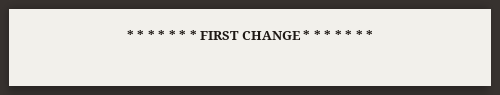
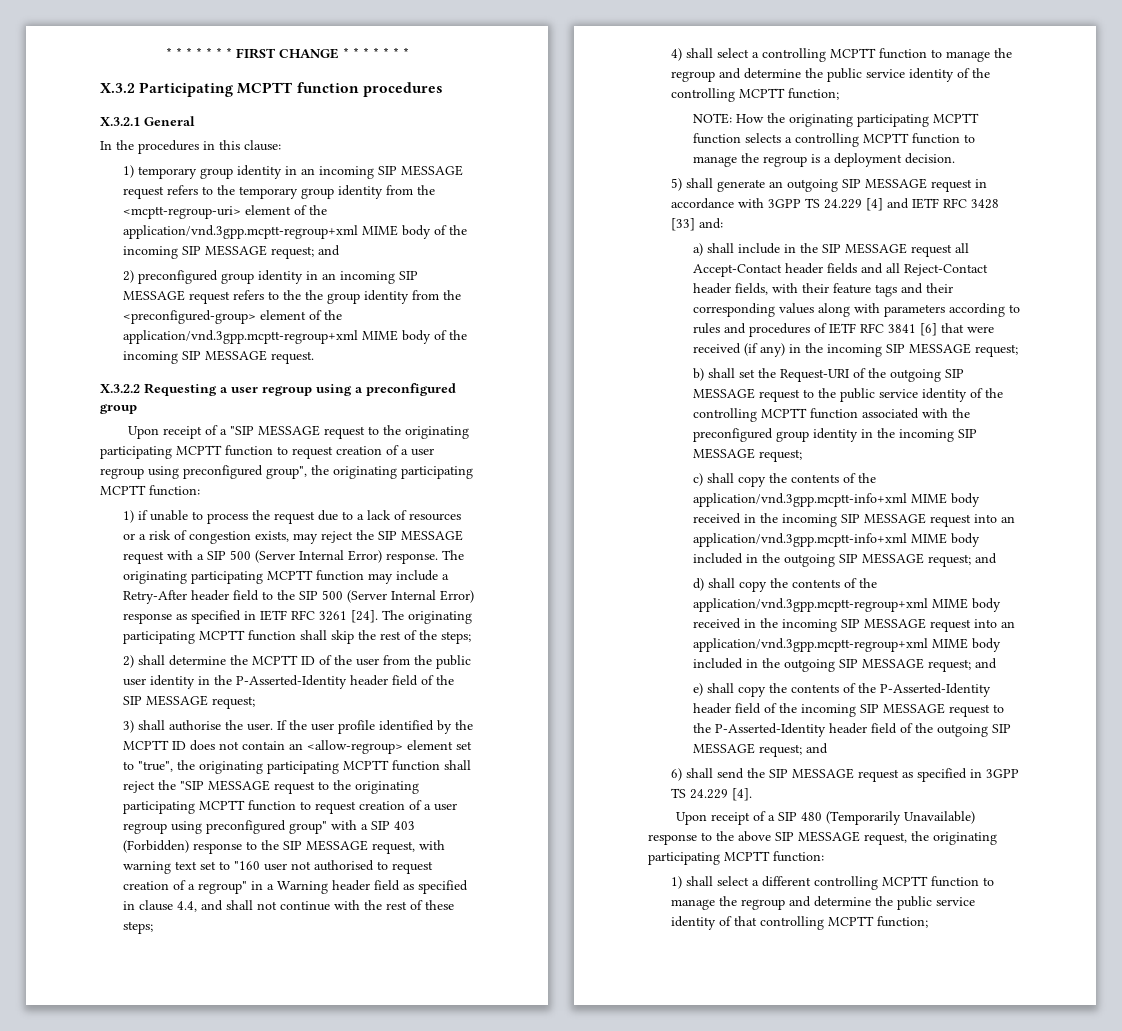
(374, 35) none -> [100,82,443,97] [100,116,195,126] [100,140,281,154] [122,165,463,179] [122,185,435,199] [122,205,327,219] [122,225,467,239] [122,245,340,259] [122,270,418,284] [122,290,461,304] [122,310,342,324] [122,330,467,344] [122,350,314,364] [100,383,456,396] [100,404,137,414] [128,425,470,439] [100,445,434,459] [100,465,473,479] [100,485,200,496] [122,510,461,524] [122,530,463,544] [122,550,464,564] [122,570,449,584] [122,590,474,604] [122,610,472,624] [122,630,471,644] [122,655,471,669] [122,675,454,689] [122,695,255,709] [122,720,473,734] [122,740,472,754] [122,760,471,774] [122,780,419,794] [122,800,457,814] [122,820,415,834] [122,840,445,854] [122,860,433,874] [122,880,468,894] [122,900,454,912] [122,921,153,934] [670,48,1012,62] [670,68,990,82] [670,88,839,102] [693,113,980,127] [693,133,976,147] [693,153,956,167] [670,178,987,192] [670,198,999,211] [670,218,723,231] [693,243,970,257] [693,263,989,277] [693,283,954,297] [693,303,1021,317] [693,323,995,337] [693,343,1019,357] [693,368,965,382] [693,388,1004,402] [693,408,971,422] [693,428,978,442] [693,448,803,462] [693,473,877,487] [693,493,981,507] [693,513,1016,527] [693,533,981,547] [693,553,998,567] [693,578,878,592] [693,598,1002,612] [693,618,1016,632] [693,638,1002,652] [693,658,998,672] [693,683,992,697] [693,703,1005,717] [693,723,1012,737] [693,743,829,757] [670,768,1019,782] [670,788,752,801] [676,811,976,825] [648,831,997,845] [648,851,824,865] [670,876,994,890] [670,896,975,910] [670,916,928,930] // X.3.2 Participating MCPTT function procedures // X.3.2.1 General // In the procedures in this clause: // 1) temporary group identity in an incoming SIP MESSAGE request refers to the temporary group identity from the <mcptt-regroup-uri> element of the application/vnd.3gpp.mcptt-regroup+xml MIME body of the incoming SIP MESSAGE request; and // 2) preconfigured group identity in an incoming SIP MESSAGE request refers to the the group identity from the <preconfigured-group> element of the application/vnd.3gpp.mcptt-regroup+xml MIME body of the incoming SIP MESSAGE request. // X.3.2.2 Requesting a user regroup using a preconfigured group // Upon receipt of a "SIP MESSAGE request to the originating participating MCPTT function to request creation of a user regroup using preconfigured group", the originating participating MCPTT function: // 1) if unable to process the request due to a lack of resources or a risk of congestion exists, may reject the SIP MESSAGE request with a SIP 500 (Server Internal Error) response. The originating participating MCPTT function may include a Retry-After header field to the SIP 500 (Server Internal Error) response as specified in IETF RFC 3261 [24]. The originating participating MCPTT function shall skip the rest of the steps; // 2) shall determine the MCPTT ID of the user from the public user identity in the P-Asserted-Identity header field of the SIP MESSAGE request; // 3) shall authorise the user. If the user profile identified by the MCPTT ID does not contain an <allow-regroup> element set to "true", the originating participating MCPTT function shall reject the "SIP MESSAGE request to the originating participating MCPTT function to request creation of a user regroup using preconfigured group" with a SIP 403 (Forbidden) response to the SIP MESSAGE request, with warning text set to "160 user not authorised to request creation of a regroup" in a Warning header field as specified in clause 4.4, and shall not continue with the rest of these steps; // 4) shall select a controlling MCPTT function to manage the regroup and determine the public service identity of the controlling MCPTT function; // NOTE: How the originating participating MCPTT function selects a controlling MCPTT function to manage the regroup is a deployment decision. // 5) shall generate an outgoing SIP MESSAGE request in accordance with 3GPP TS 24.229 [4] and IETF RFC 3428 [33] and: // a) shall include in the SIP MESSAGE request all Accept-Contact header fields and all Reject-Contact header fields, with their feature tags and their corresponding values along with parameters according to rules and procedures of IETF RFC 3841 [6] that were received (if any) in the incoming SIP MESSAGE request; // b) shall set the Request-URI of the outgoing SIP MESSAGE request to the public service identity of the controlling MCPTT function associated with the preconfigured group identity in the incoming SIP MESSAGE request; // c) shall copy the contents of the application/vnd.3gpp.mcptt-info+xml MIME body received in the incoming SIP MESSAGE request into an application/vnd.3gpp.mcptt-info+xml MIME body included in the outgoing SIP MESSAGE request; and // d) shall copy the contents of the application/vnd.3gpp.mcptt-regroup+xml MIME body received in the incoming SIP MESSAGE request into an application/vnd.3gpp.mcptt-regroup+xml MIME body included in the outgoing SIP MESSAGE request; and // e) shall copy the contents of the P-Asserted-Identity header field of the incoming SIP MESSAGE request to the P-Asserted-Identity header field of the outgoing SIP MESSAGE request; and // 6) shall send the SIP MESSAGE request as specified in 3GPP TS 24.229 [4]. // Upon receipt of a SIP 480 (Temporarily Unavailable) response to the above SIP MESSAGE request, the originating participating MCPTT function: // 1) shall select a different controlling MCPTT function to manage the regroup and determine the public service identity of that controlling MCPTT function;

